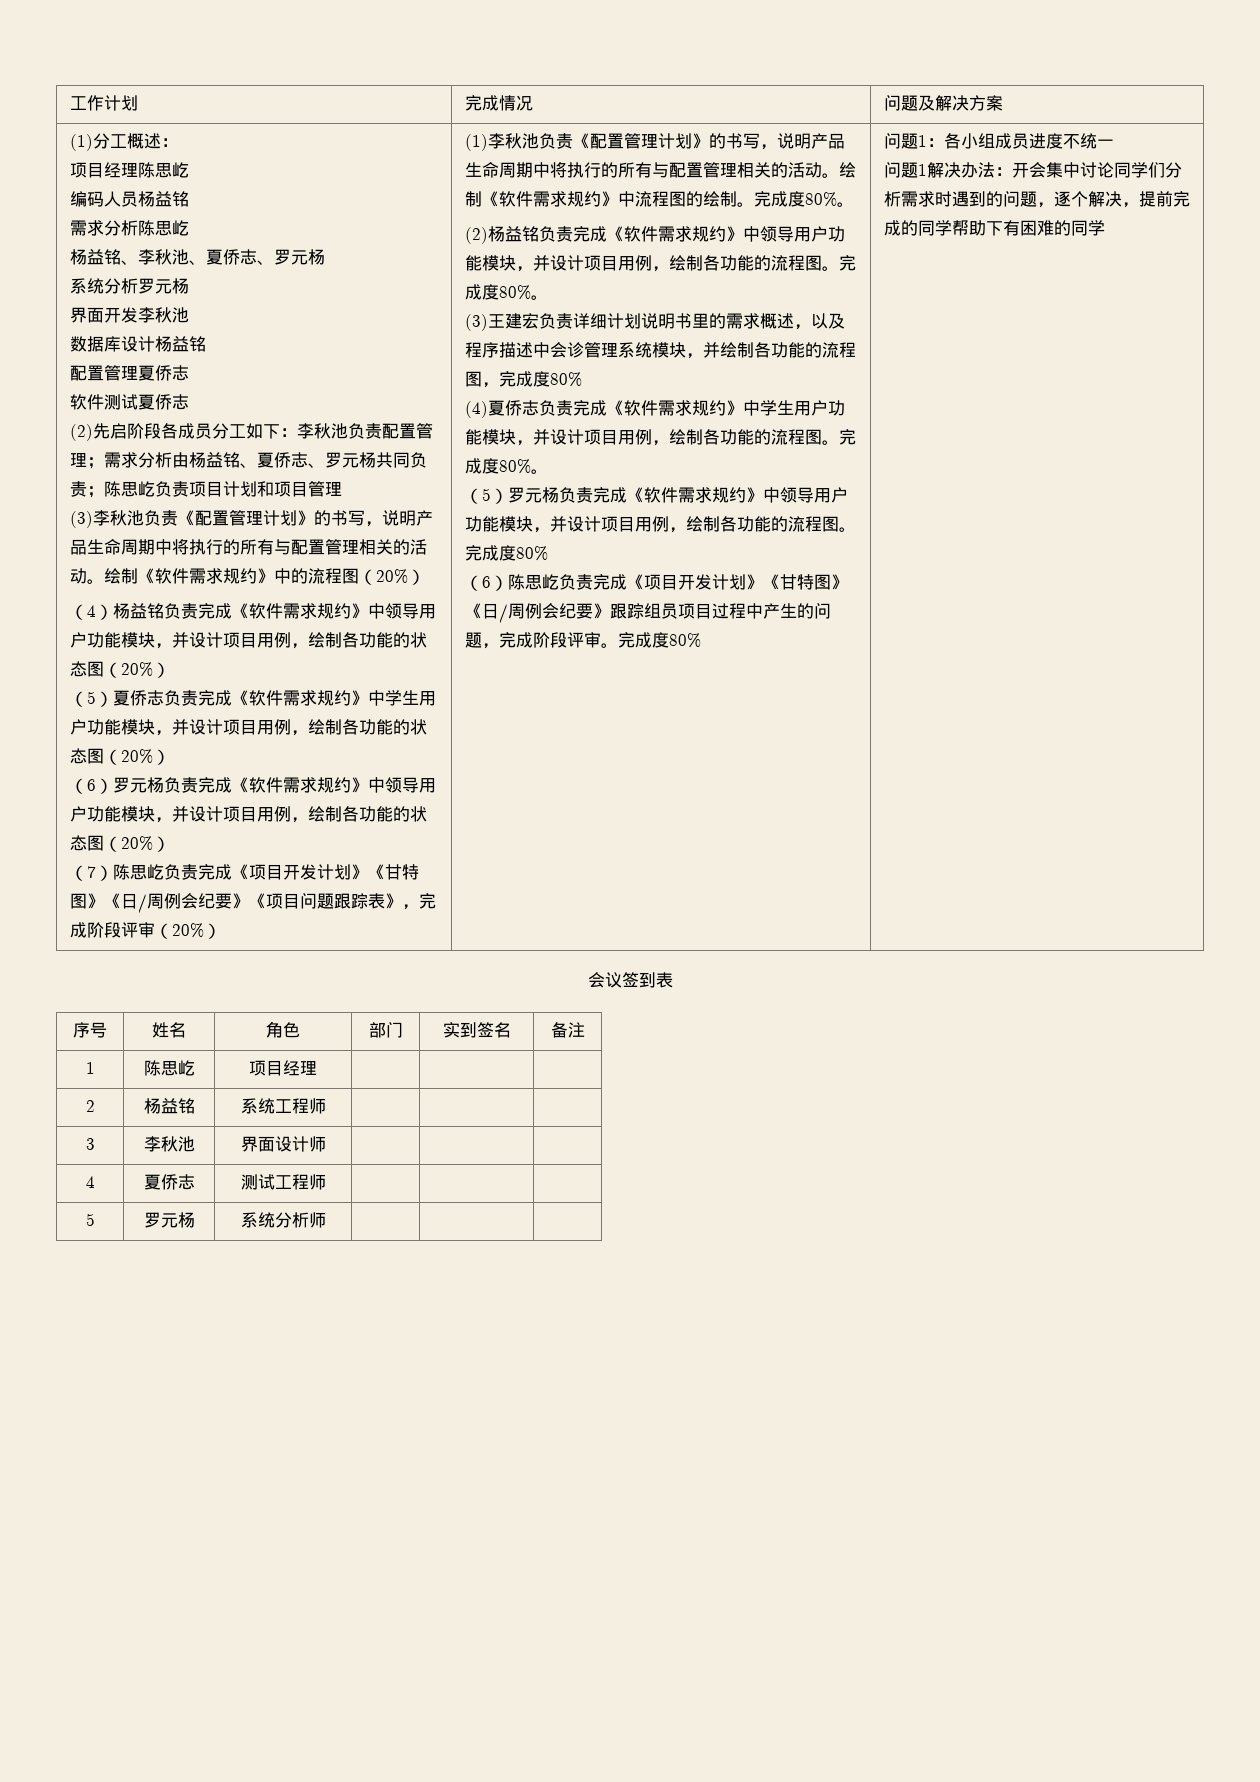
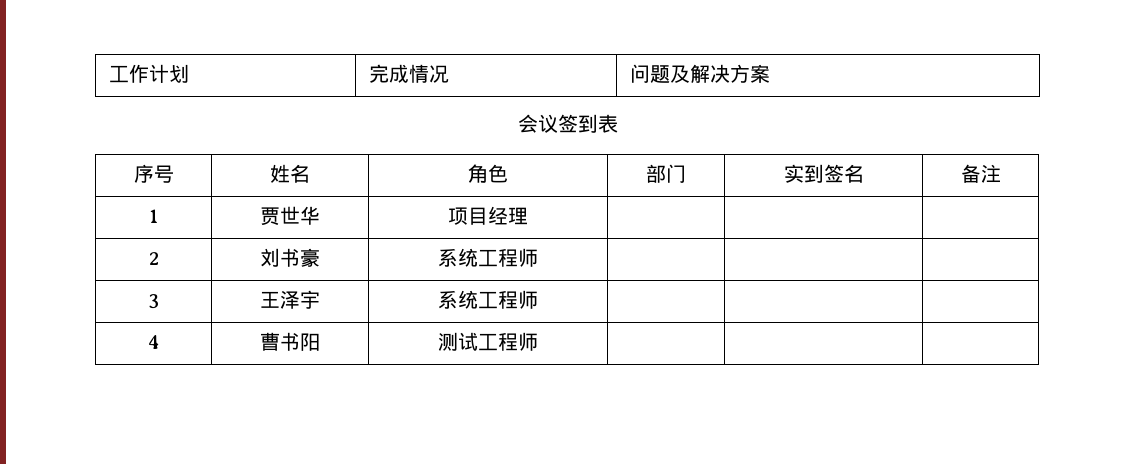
[69,133,178,151] [69,162,189,178] [69,191,189,207] [69,220,189,236] [69,249,325,265] [69,278,189,294] [69,307,189,323] [69,336,206,352] [69,365,189,381] [69,394,189,410] [69,423,433,441] [69,452,427,469] [69,481,342,498] [69,510,433,528] [69,539,427,555] [69,568,425,585] [69,603,436,620] [69,632,427,649] [69,661,170,678] [69,690,436,707] [69,719,427,736] [69,748,170,765] [69,777,436,794] [69,806,427,823] [69,835,170,852] [69,864,419,881] [69,893,436,913] [69,922,221,939] [464,133,845,151] [464,162,856,178] [464,191,854,207] [464,226,845,244] [464,255,856,272] [464,284,548,300] [464,313,845,331] [464,342,856,359] [464,371,582,388] [464,400,845,418] [464,429,856,446] [464,458,548,474] [464,487,848,504] [464,516,856,533] [464,545,548,561] [464,574,848,591] [464,603,831,623] [464,632,701,649] [883,133,1114,149] [883,162,1182,178] [883,191,1190,208] [883,220,1105,236] // (1)分工概述： // 项目经理陈思屹 // 编码人员杨益铭 // 需求分析陈思屹 // 杨益铭、李秋池、夏侨志、罗元杨 // 系统分析罗元杨 // 界面开发李秋池 // 数据库设计杨益铭 // 配置管理夏侨志 // 软件测试夏侨志 // (2)先启阶段各成员分工如下：李秋池负责配置管理；需求分析由杨益铭、夏侨志、罗元杨共同负责；陈思屹负责项目计划和项目管理 // (3)李秋池负责《配置管理计划》的书写，说明产品生命周期中将执行的所有与配置管理相关的活动。绘制《软件需求规约》中的流程图（20%） // （4）杨益铭负责完成《软件需求规约》中领导用户功能模块，并设计项目用例，绘制各功能的状态图（20%） // （5）夏侨志负责完成《软件需求规约》中学生用户功能模块，并设计项目用例，绘制各功能的状态图（20%） // （6）罗元杨负责完成《软件需求规约》中领导用户功能模块，并设计项目用例，绘制各功能的状态图（20%） // （7）陈思屹负责完成《项目开发计划》《甘特图》《日/周例会纪要》《项目问题跟踪表》，完成阶段评审（20%） | (1)李秋池负责《配置管理计划》的书写，说明产品生命周期中将执行的所有与配置管理相关的活动。绘制《软件需求规约》中流程图的绘制。完成度80%。 // (2)杨益铭负责完成《软件需求规约》中领导用户功能模块，并设计项目用例，绘制各功能的流程图。完成度80%。 // (3)王建宏负责详细计划说明书里的需求概述，以及程序描述中会诊管理系统模块，并绘制各功能的流程图，完成度80% // (4)夏侨志负责完成《软件需求规约》中学生用户功能模块，并设计项目用例，绘制各功能的流程图。完成度80%。 // （5）罗元杨负责完成《软件需求规约》中领导用户功能模块，并设计项目用例，绘制各功能的流程图。完成度80% // （6）陈思屹负责完成《项目开发计划》《甘特图》《日/周例会纪要》跟踪组员项目过程中产生的问题，完成阶段评审。完成度80% | 问题1：各小组成员进度不统一 // 问题1解决办法：开会集中讨论同学们分析需求时遇到的问题，逐个解决，提前完成的同学帮助下有困难的同学 -> (771, 73) none
[143,1060,195,1076] 陈思屹 -> [260,206,320,226] 贾世华
[143,1098,195,1114] 杨益铭 -> [260,248,320,267] 刘书豪
[143,1136,195,1152] [240,1136,309,1152] 李秋池 | 界面设计 -> [260,290,320,309] [438,290,518,309] 王泽宇 | 系统工程
[143,1174,195,1190] 夏侨志 -> [260,332,320,351] 曹书阳
[85,1213,95,1226] [143,1212,195,1228] [240,1212,326,1228] // 5 | 罗元杨 | 系统分析师 | | | -> (538, 341) none

